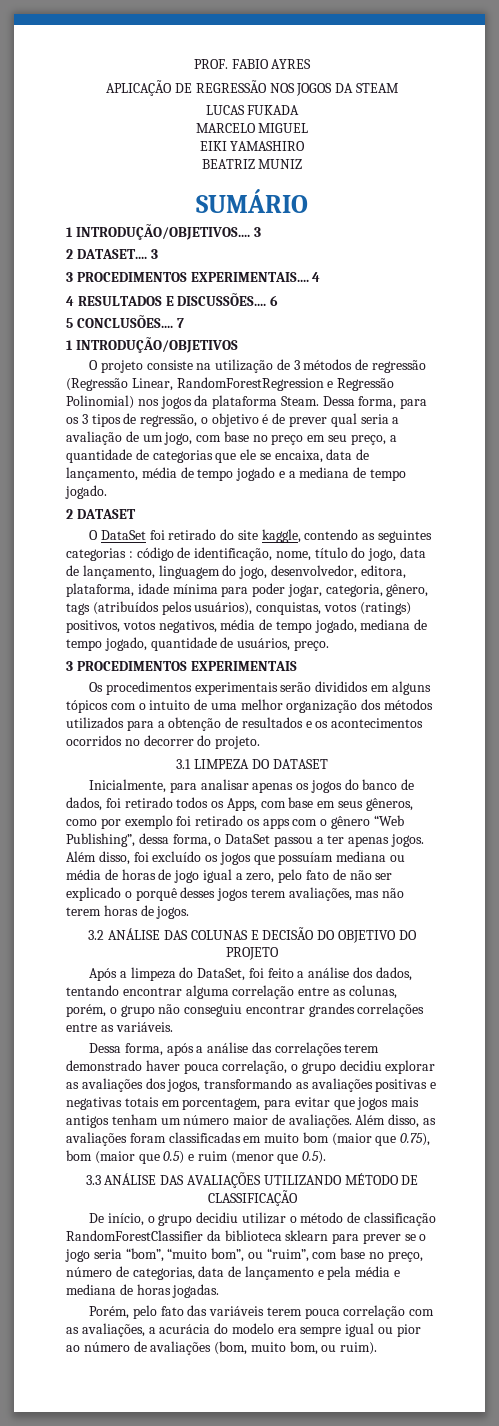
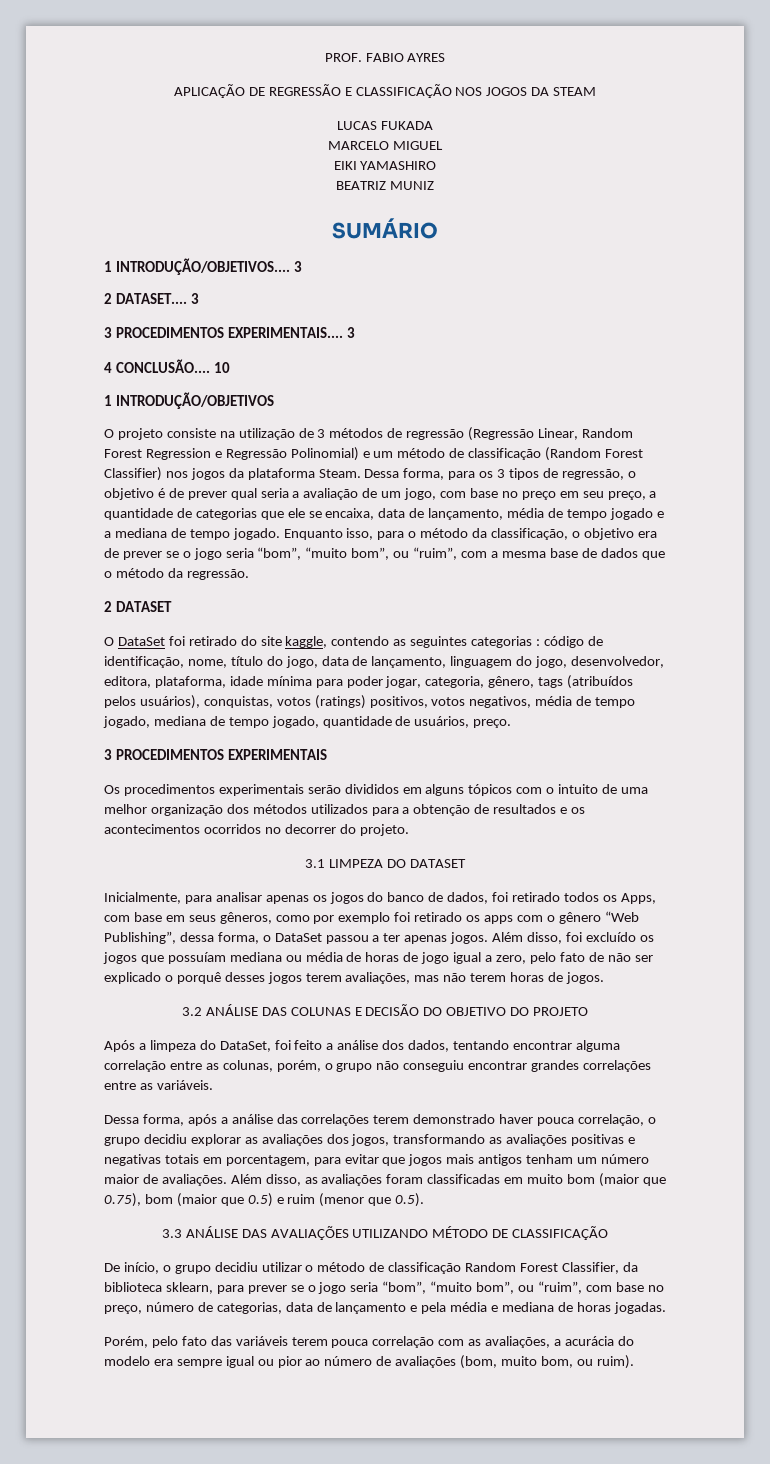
(267, 86) none -> [344,84,452,98] E CLASSIFICAÇÃO
[312,272,321,282] [66,293,279,306] [66,315,184,328] 4 // 4 RESULTADOS E DISCUSSÕES.... 6 // 5 CONCLUSÕES.... 7 -> [346,327,355,338] [104,359,230,373] 3 // 4 CONCLUSÃO.... 10
[176,377,395,391] [66,395,134,409] RandomForestRegression e Regressão Polinomial) -> [581,428,633,438] [104,447,644,461] [104,467,162,481] Random Forest Regression e Regressão Polinomial) e um método de classificação (Random Forest Classifier)
(107, 492) none -> [283,528,657,540] [104,547,665,560] [104,568,249,580] Enquanto isso, para o método da classificação, o objetivo era de prever se o jogo seria “bom”, “muito bom”, ou “ruim”, com a mesma base de dados que o método da regressão.
[66,1230,203,1241] RandomForestClassifier -> [465,1262,619,1274] Random Forest Classifier,
[285,1230,329,1241] sklearn -> [165,1282,213,1294] sklearn,

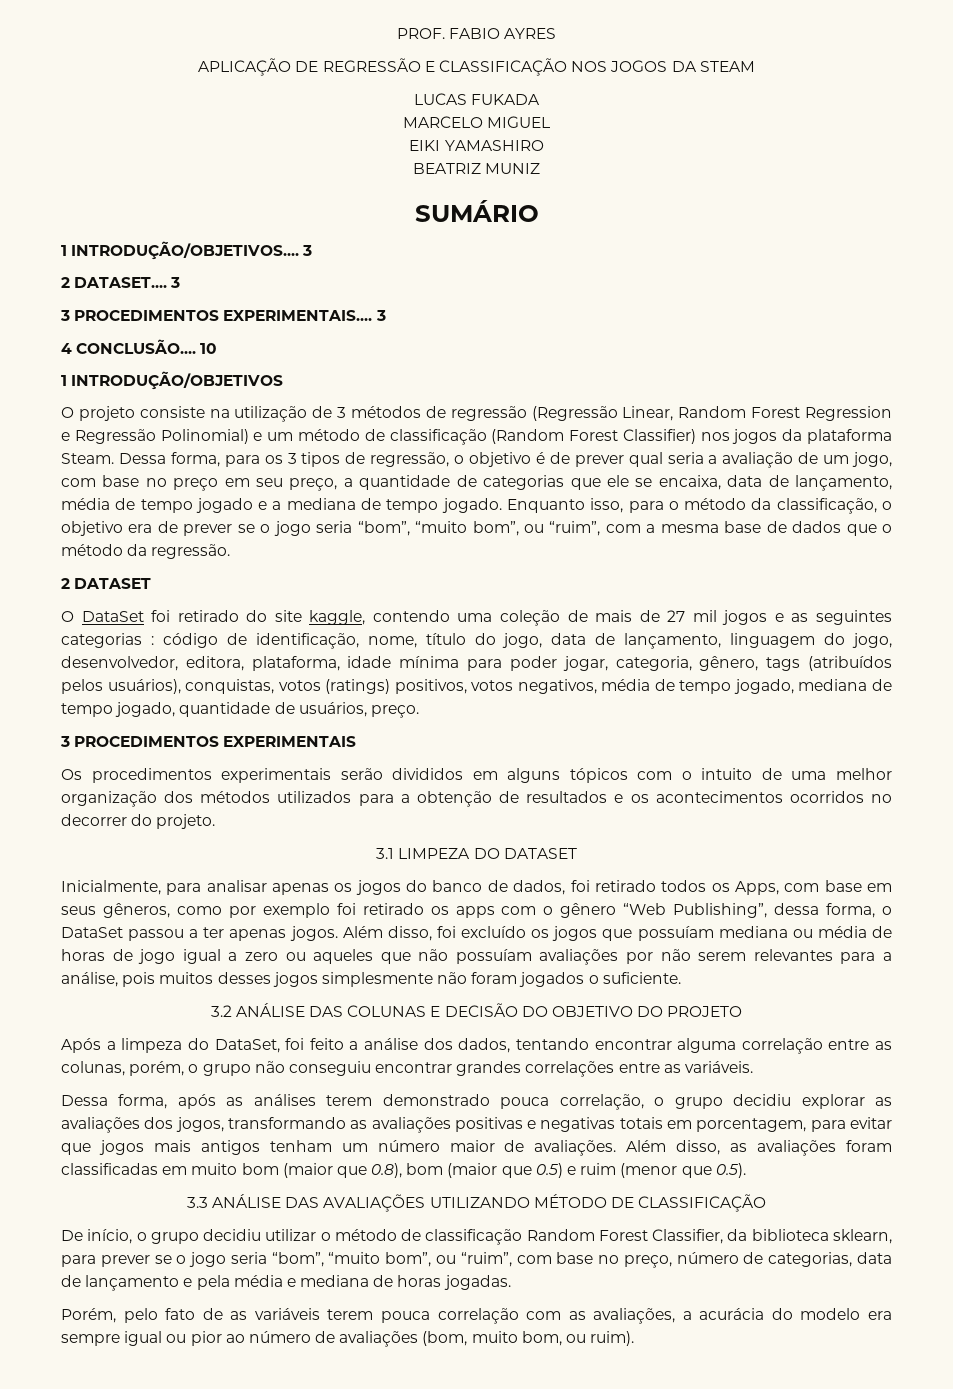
(390, 641) none -> [457,610,784,626] uma coleção de mais de 27 mil jogos e
[495,952,653,964] [104,972,604,984] zero, pelo fato de não ser explicado o porquê desses jogos terem avaliações, mas não terem horas de jogos. -> [244,949,893,965] [61,972,681,987] zero ou aqueles que não possuíam avaliações por não serem relevantes para a análise, pois muitos desses jogos simplesmente não foram jogados o suficiente.
[220,1114,370,1126] a análise das correlações -> [226,1094,316,1106] as análises
[499,1114,534,1124] haver -> (490, 1100) none
[104,1193,141,1207] 0.75), -> [371,1163,403,1178] 0.8),
[210,1336,232,1346] das -> [202,1308,248,1320] de as

